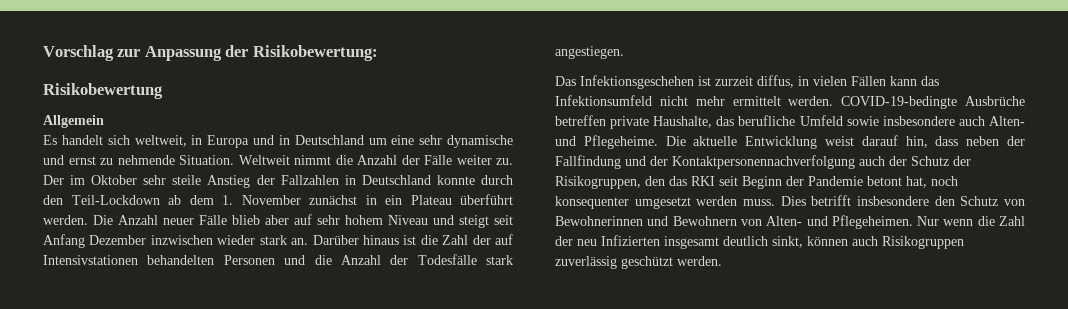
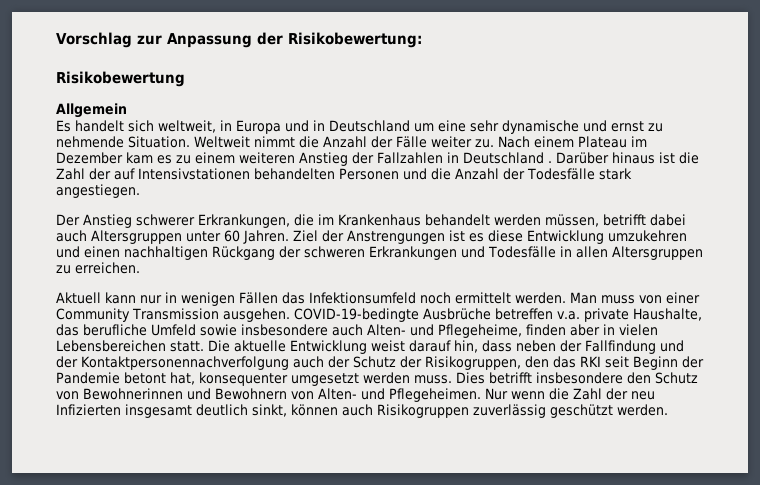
[43,175,202,185] Der im Oktober sehr steile -> [497,136,647,148] [56,152,295,164] Nach einem Plateau im Dezember kam es zu einem weiteren
[436,175,513,185] [43,194,513,205] [43,214,513,228] [43,234,309,248] konnte durch den Teil-Lockdown ab dem 1. November zunächst in ein Plateau überführt werden. Die Anzahl neuer Fälle blieb aber auf sehr hohem Niveau und steigt seit Anfang Dezember inzwischen wieder stark an. -> [547,161,552,163] .
[555,75,939,89] [555,95,834,106] Das Infektionsgeschehen ist zurzeit diffus, in vielen Fällen kann das Infektionsumfeld nicht mehr ermittelt werden. -> [56,214,686,228] [56,230,687,244] [56,246,703,260] [56,262,140,274] [56,292,700,306] [56,308,290,322] Der Anstieg schwerer Erkrankungen, die im Krankenhaus behandelt werden müssen, betrifft dabei auch Altersgruppen unter 60 Jahren. Ziel der Anstrengungen ist es diese Entwicklung umzukehren und einen nachhaltigen Rückgang der schweren Erkrankungen und Todesfälle in allen Altersgruppen zu erreichen. // Aktuell kann nur in wenigen Fällen das Infektionsumfeld noch ermittelt werden. Man muss von einer Community Transmission ausgehen.
(606, 120) none -> [556,311,580,320] v.a.
[583,135,658,149] Pflegeheime. -> [438,324,658,338] [56,340,204,352] Pflegeheime, finden aber in vielen Lebensbereichen statt.
[931,176,958,186] noch -> (195, 378) none

